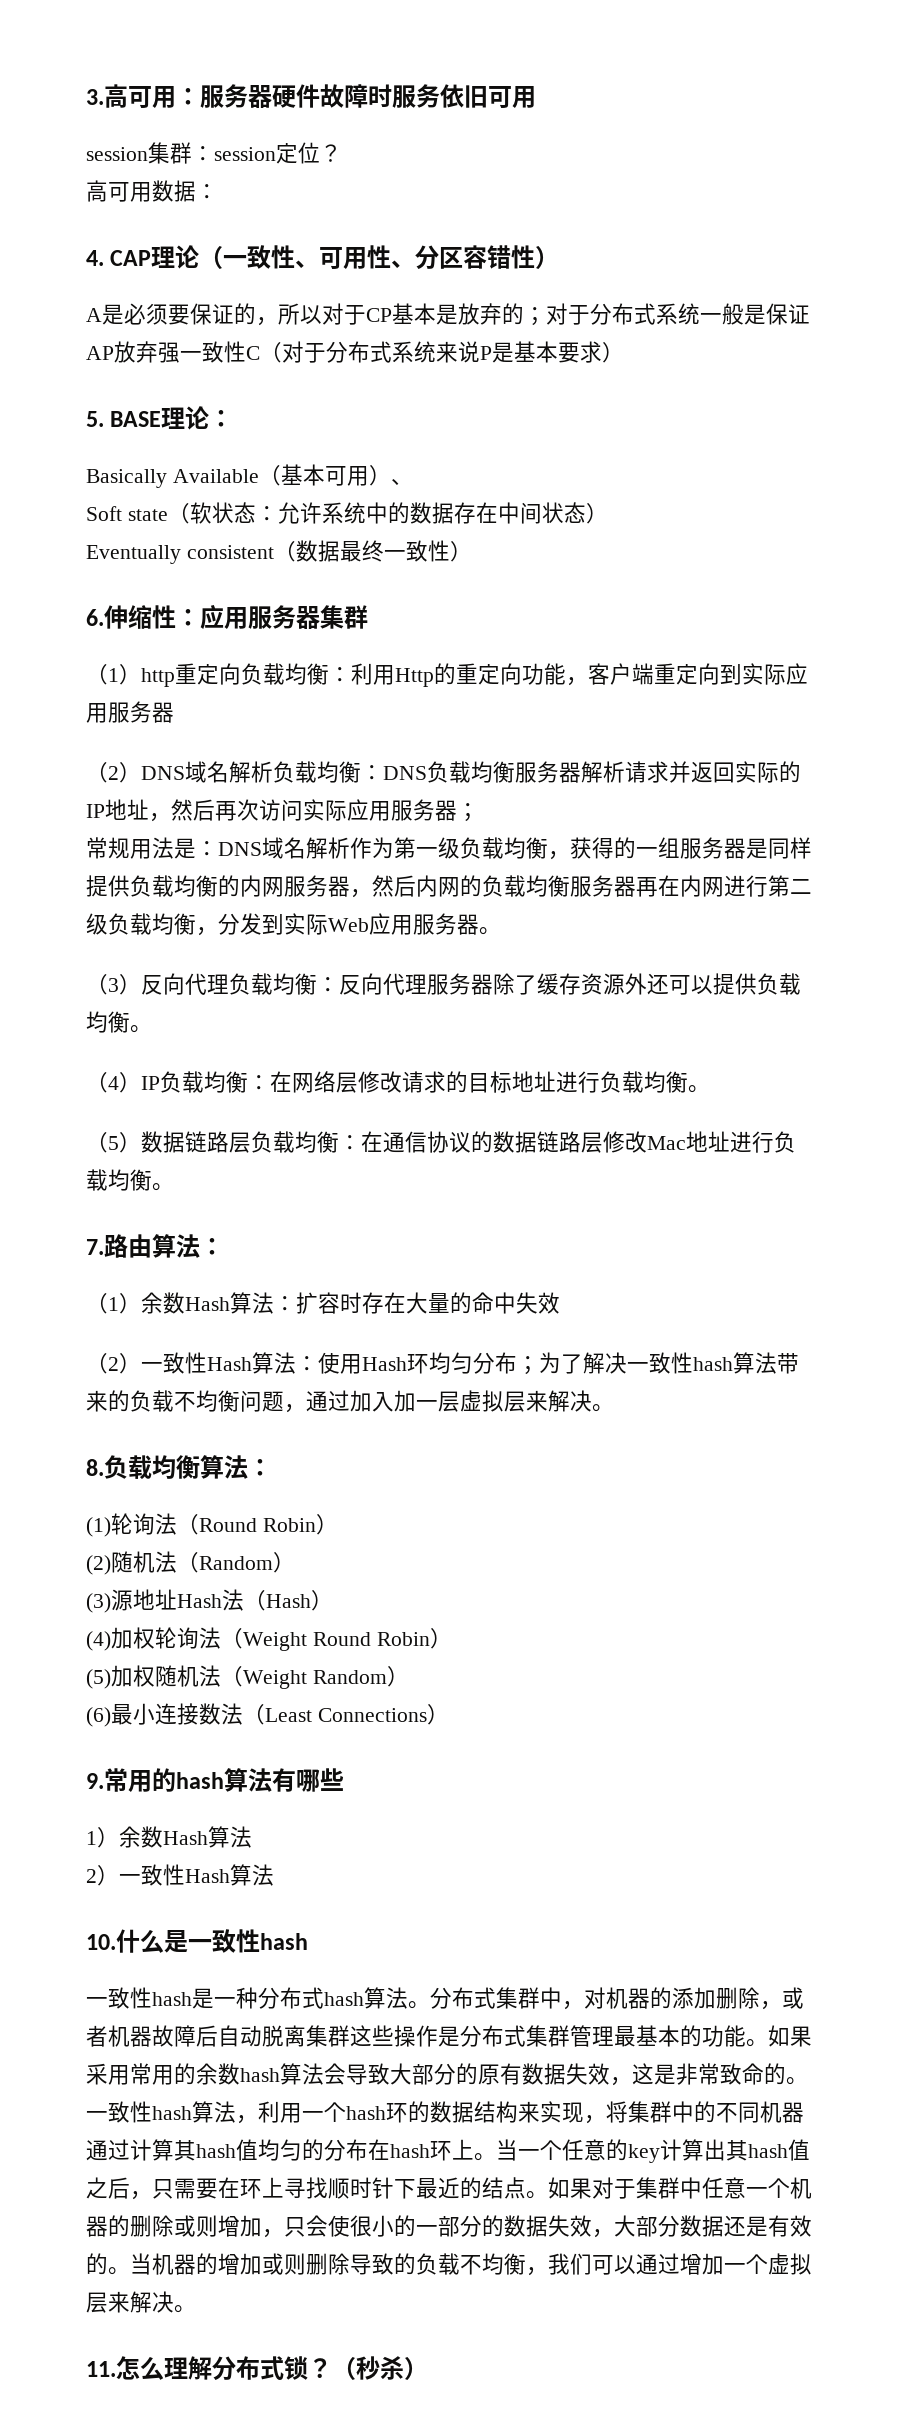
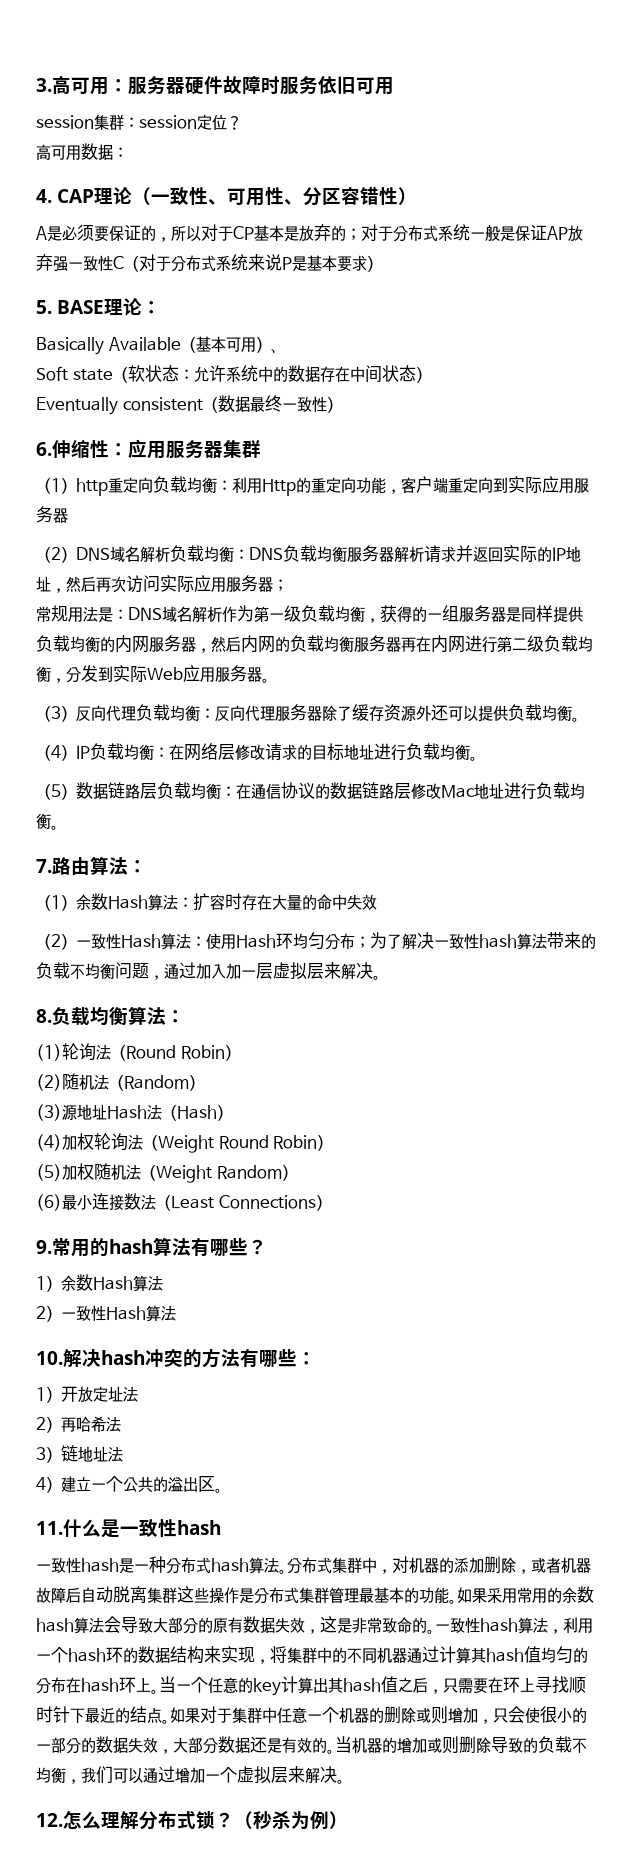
(344, 1779) none -> [248,1239,267,1255] ？
(116, 1942) none -> [63,1348,316,1368] [36,1386,138,1403] [36,1416,121,1433] [36,1445,123,1463] [36,1476,223,1493] [36,1521,63,1535] 解决hash冲突的方法有哪些： // 1）开放定址法 // 2）再哈希法 // 3）链地址法 // 4）建立一个公共的溢出区。 // 11.
[86,2361,116,2377] 11. -> [36,1813,63,1827] 12.
(404, 2368) none -> [291,1811,329,1830] 为例

